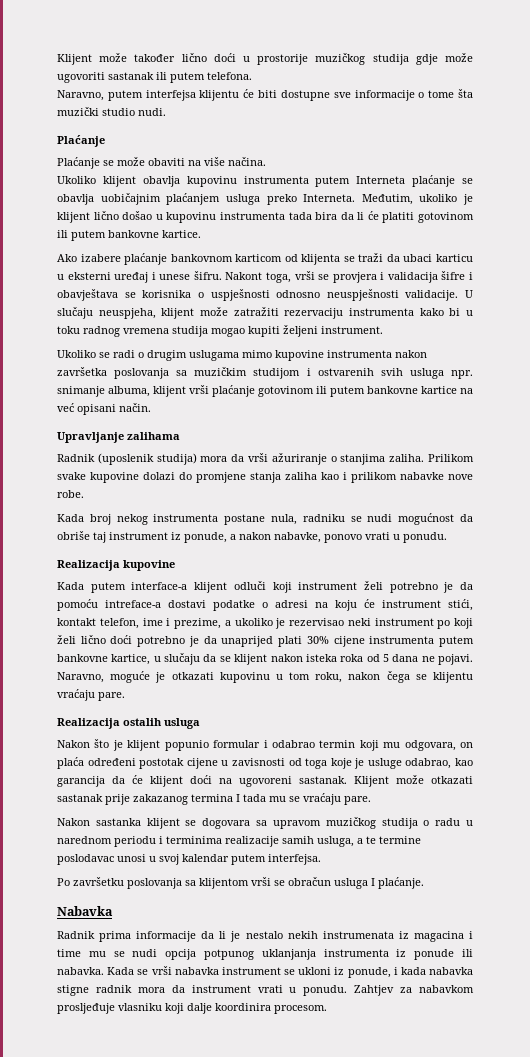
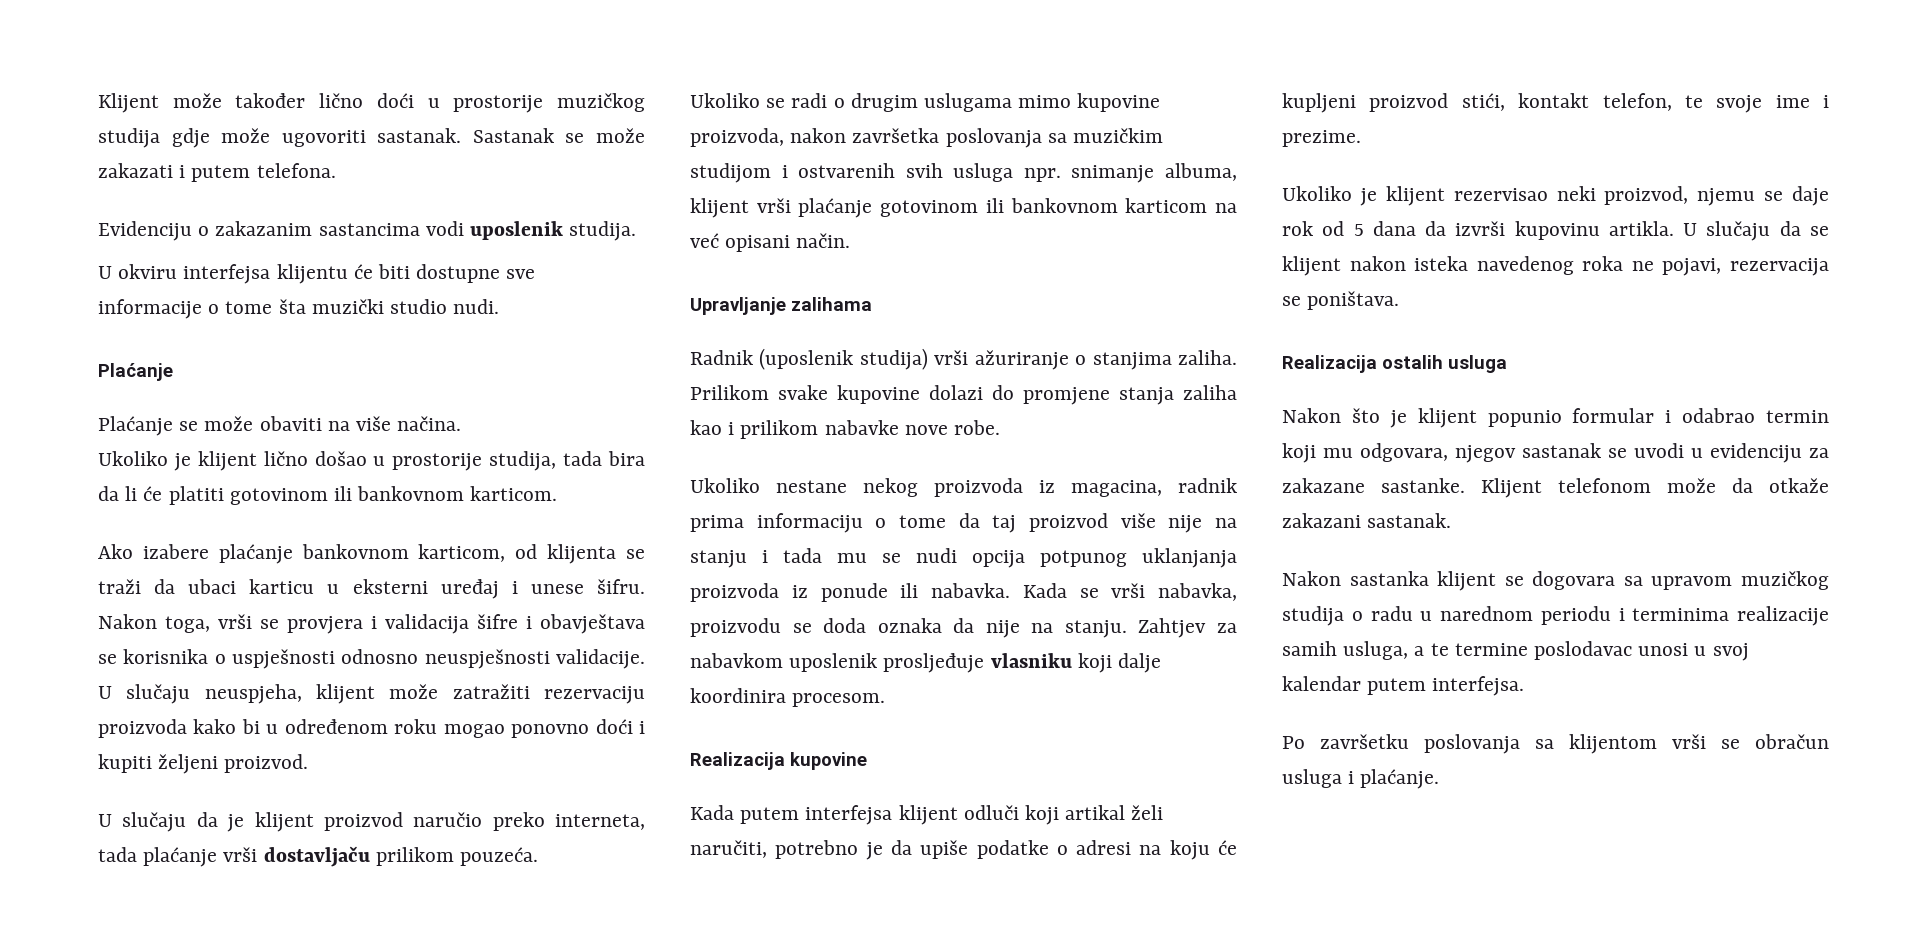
[108,72,252,83] [57,90,143,101] sastanak ili putem telefona. // Naravno, putem -> [377,128,645,143] [98,163,336,182] [98,221,637,241] [98,264,178,279] sastanak. Sastanak se može zakazati i putem telefona. // Evidenciju o zakazanim sastancima vodi uposlenik studija. // U okviru
[102,175,473,187] [57,193,458,205] klijent obavlja kupovinu instrumenta putem Interneta plaćanje se obavlja uobičajnim plaćanjem usluga preko Interneta. Međutim, ukoliko -> (168, 458) none
[166,212,285,223] kupovinu instrumenta -> [392,451,557,471] prostorije studija,
[71,230,201,241] putem bankovne kartice. -> [357,486,558,501] bankovnom karticom.
[235,254,283,262] karticom -> [418,544,506,562] karticom,
[225,272,263,280] Nakont -> [98,614,157,629] Nakon
[348,308,414,316] instrumenta -> [98,719,187,738] proizvoda
[57,325,383,337] toku radnog vremena studija mogao kupiti željeni instrument. -> [284,719,646,738] [98,754,309,774] [98,812,645,832] [98,846,539,867] određenom roku mogao ponovno doći i kupiti željeni proizvod. // U slučaju da je klijent proizvod naručio preko interneta, tada plaćanje vrši dostavljaču prilikom pouzeća.
[327,350,392,358] instrumenta -> [690,128,784,147] proizvoda,
[330,386,457,397] putem bankovne kartice -> [1010,198,1208,213] bankovnom karticom
[200,454,245,462] mora da -> (928, 359) none
[57,513,474,525] [57,531,447,543] Kada broj nekog instrumenta postane nula, radniku se nudi mogućnost da obriše taj instrument iz ponude, a nakon nabavke, ponovo vrati u ponudu. -> [690,478,1237,497] [690,513,1237,533] [690,548,1237,568] [690,583,1237,602] [690,618,1237,638] [690,653,1162,673] [690,688,886,707] Ukoliko nestane nekog proizvoda iz magacina, radnik prima informaciju o tome da taj proizvod više nije na stanju i tada mu se nudi opcija potpunog uklanjanja proizvoda iz ponude ili nabavka. Kada se vrši nabavka, proizvodu se doda oznaka da nije na stanju. Zahtjev za nabavkom uposlenik prosljeđuje vlasniku koji dalje koordinira procesom.
[131,582,188,590] interface-a -> [805,805,893,825] interfejsa
[298,581,473,593] [57,599,206,611] instrument želi potrebno je da pomoću intreface-a dostavi -> [1065,805,1164,820] [690,840,969,860] artikal želi naručiti, potrebno je da upiše
[382,600,441,608] instrument -> [1282,93,1449,113] kupljeni proizvod
[142,618,473,629] [57,635,474,647] [57,654,161,665] ime i prezime, a ukoliko je rezervisao neki instrument po koji želi lično doći potrebno je da unaprijed plati 30% cijene instrumenta putem bankovne kartice, u -> [1684,95,1829,113] [1282,130,1361,147] [1282,186,1829,206] [1282,221,1698,240] te svoje ime i prezime. // Ukoliko je klijent rezervisao neki proizvod, njemu se daje rok od 5 dana da izvrši kupovinu artikla. U
[340,654,473,665] [57,671,474,683] [57,689,125,701] roka od 5 dana ne pojavi. Naravno, moguće je otkazati kupovinu u tom roku, nakon čega se klijentu vraćaju pare. -> [1476,256,1829,276] [1282,291,1400,310] navedenog roka ne pojavi, rezervacija se poništava.
[460,742,474,748] [57,757,473,769] [57,775,473,787] [57,793,371,805] on plaća određeni postotak cijene u zavisnosti od toga koje je usluge odabrao, kao garancija da će klijent doći na ugovoreni sastanak. Klijent može otkazati sastanak prije zakazanog termina I tada mu se vraćaju pare. -> [1455,443,1829,463] [1282,478,1829,498] [1282,513,1452,528] njegov sastanak se uvodi u evidenciju za zakazane sastanke. Klijent telefonom može da otkaže zakazani sastanak.
[371,878,375,886] I -> [1348,771,1355,784] i
[57,906,113,916] [57,931,473,942] [57,949,474,960] [57,966,474,978] [57,985,474,996] [57,1003,327,1014] // Nabavka // Radnik prima informacije da li je nestalo nekih instrumenata iz magacina i time mu se nudi opcija potpunog uklanjanja instrumenta iz ponude ili nabavka. Kada se vrši nabavka instrument se ukloni iz ponude, i kada nabavka stigne radnik mora da instrument vrati u ponudu. Zahtjev za nabavkom prosljeđuje vlasniku koji dalje koordinira procesom. -> (1440, 779) none

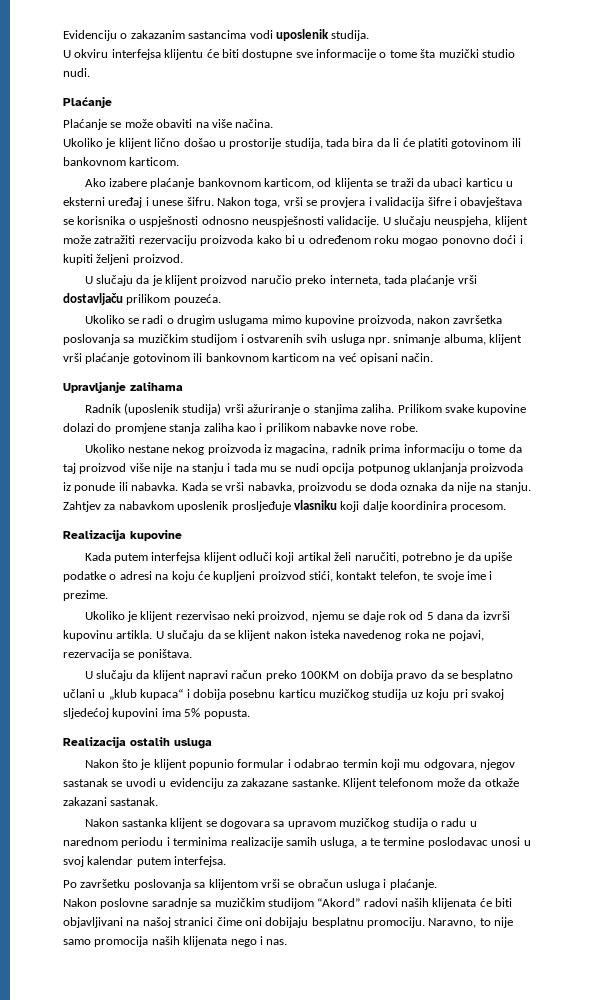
[98,93,645,113] [98,128,645,148] [98,163,336,182] Klijent može također lično doći u prostorije muzičkog studija gdje može ugovoriti sastanak. Sastanak se može zakazati i putem telefona. // -> (63, 35) none
(1400, 300) none -> [84,670,514,681] [63,689,504,700] [63,708,250,719] // U slučaju da klijent napravi račun preko 100KM on dobija pravo da se besplatno učlani u „klub kupaca“ i dobija posebnu karticu muzičkog studija uz koju pri svakoj sljedećoj kupovini ima 5% popusta.
(1440, 779) none -> [63,898,513,909] [63,917,514,928] [63,936,288,947] // Nakon poslovne saradnje sa muzičkim studijom “Akord” radovi naših klijenata će biti objavljivani na našoj stranici čime oni dobijaju besplatnu promociju. Naravno, to nije samo promocija naših klijenata nego i nas.

